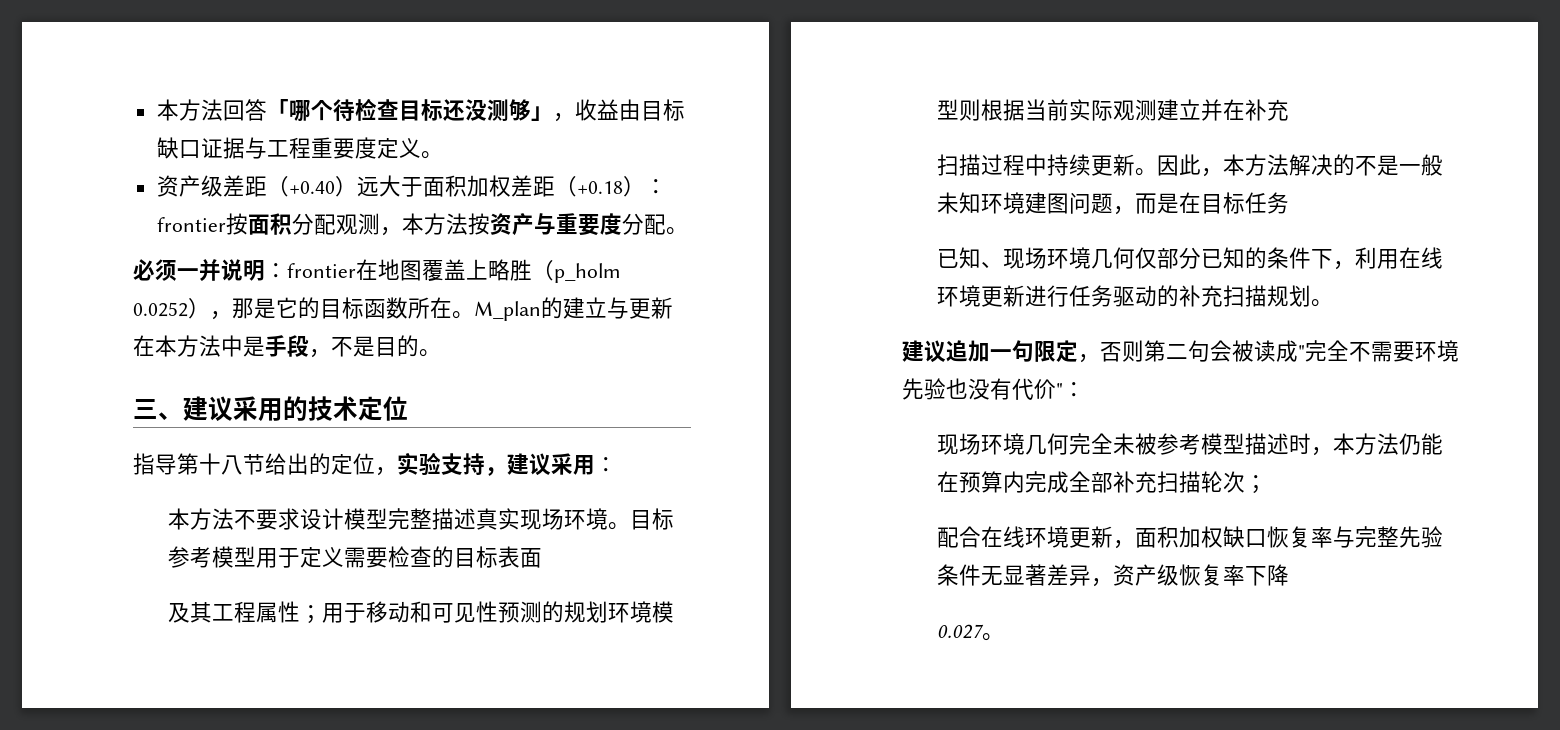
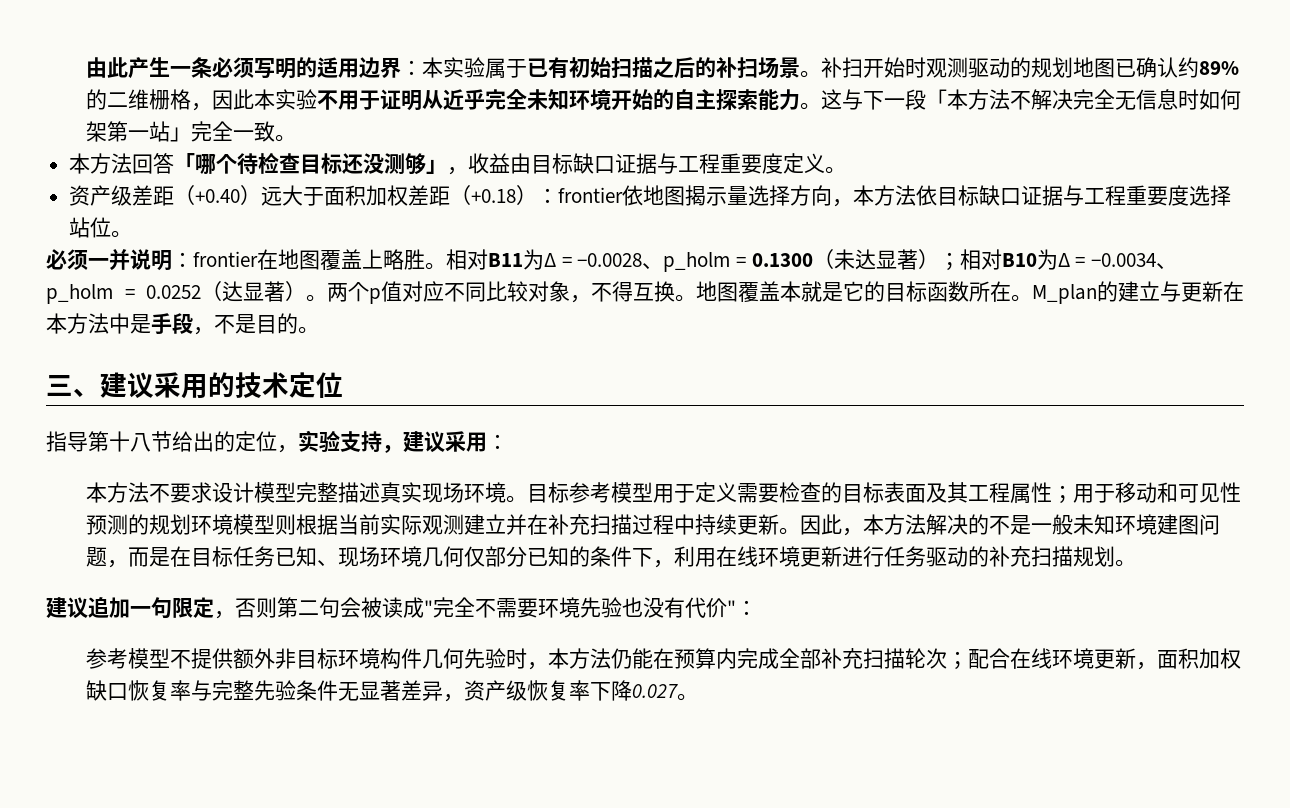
(156, 110) none -> [85,57,1239,79] [85,89,1241,111] [85,121,296,142] 由此产生一条必须写明的适用边界：本实验属于已有初始扫描之后的补扫场景。补扫开始时观测驱动的规划地图已确认约89%的二维栅格，因此本实验不用于证明从近乎完全未知环境开始的自主探索能力。这与下一段「本方法不解决完全无信息时如何架第一站」完全一致。 //
[225,213,666,236] 按面积分配观测，本方法按资产与重要度分配 -> [622,185,1232,207] [69,217,112,238] 依地图揭示量选择方向，本方法依目标缺口证据与工程重要度选择站位
[532,260,620,283] [133,298,254,320] （p_holm 0.0252），那 -> [425,249,1178,272] [46,281,823,304] 。相对B11为Δ = −0.0028、p_holm = 0.1300（未达显著）；相对B10为Δ = −0.0034、p_holm = 0.0252（达显著）。两个p值对应不同比较对象，不得互换。地图覆盖本就
(543, 558) // -> (926, 493) none
(1290, 110) // -> (590, 524) none
(1290, 203) // -> (275, 556) none
[937,433,1290,455] 现场环境几何完全未被参考模型描述 -> [85,648,506,669] 参考模型不提供额外非目标环境构件几何先验
(1268, 484) // -> (968, 660) none
(1290, 575) // -> (632, 690) none

